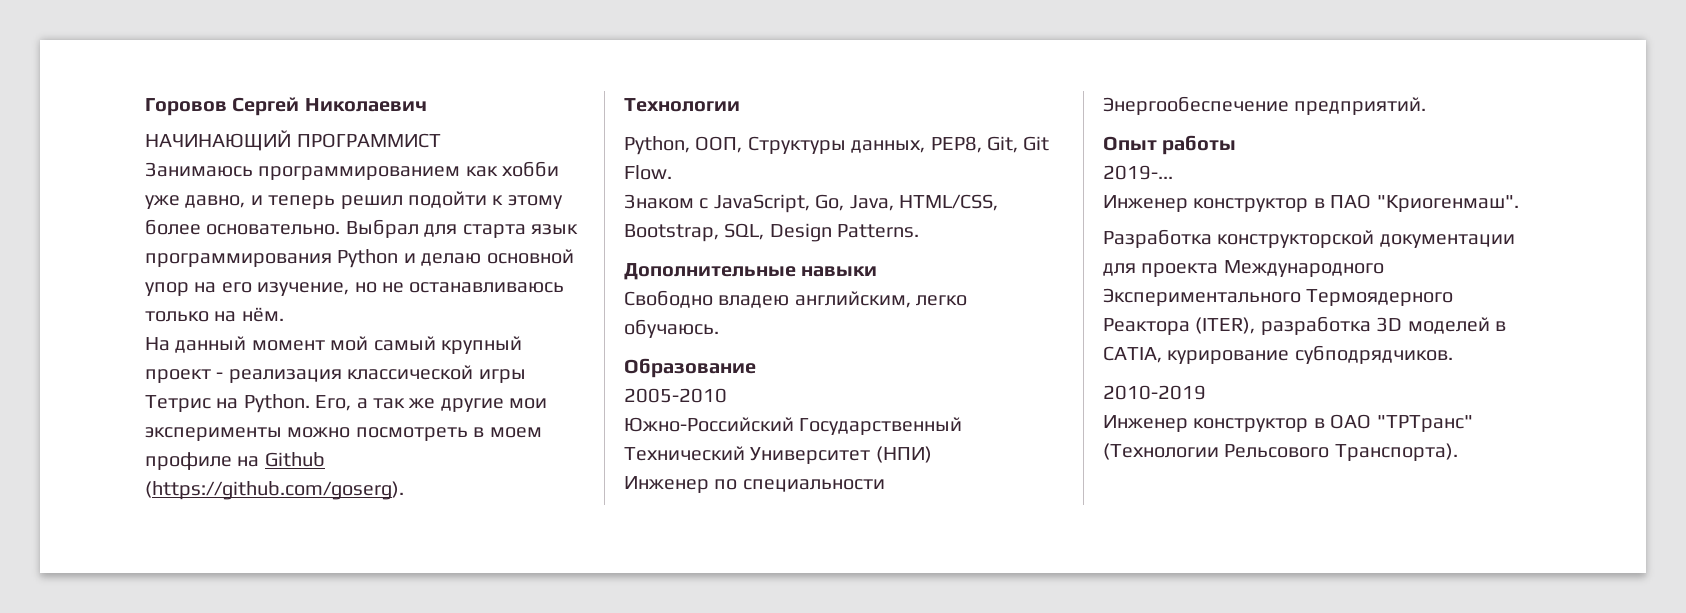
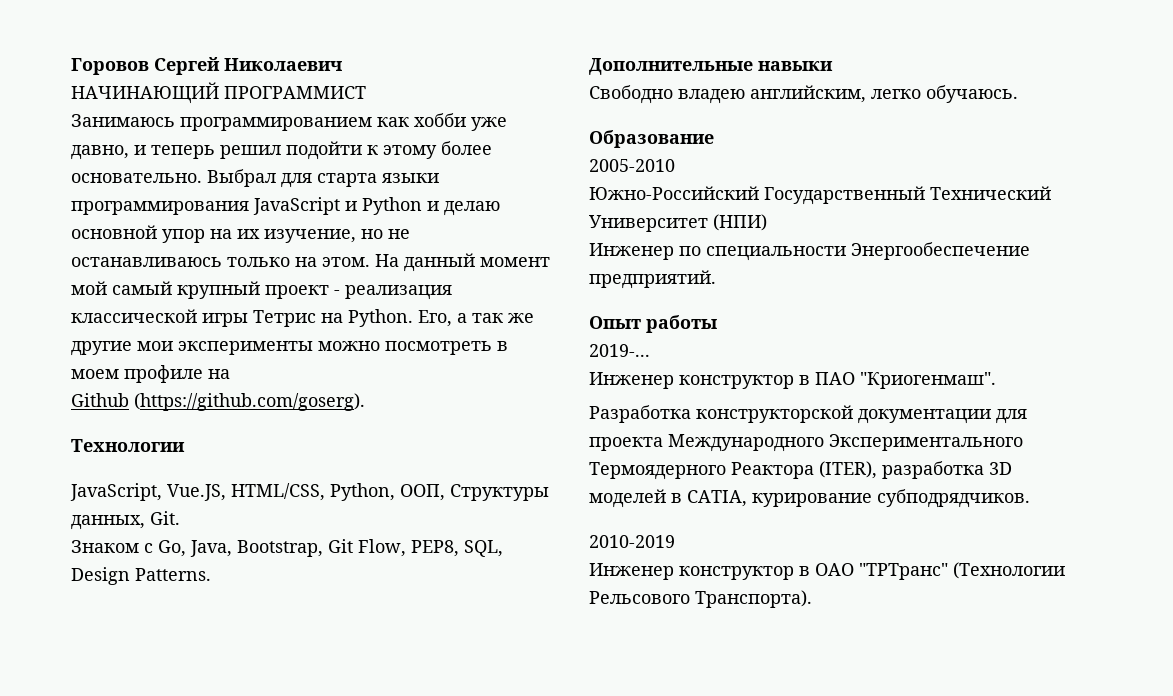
[531,224,578,235] [145,253,332,267] язык программирования -> [382,173,439,183] [71,197,357,215] языки программирования JavaScript и
[221,282,252,293] его -> [237,229,260,239] их
[241,307,284,322] нём. // -> [322,257,370,267] этом.
(260, 461) none -> (230, 374) //
(740, 105) none -> [70,483,325,501] JavaScript, Vue.JS, HTML/CSS,
[930,136,1050,153] [624,165,672,180] PEP8, Git, Git Flow. -> [150,511,180,525] Git.
[713,194,810,213] JavaScript, -> (153, 548) none
[899,194,998,211] [624,224,719,242] HTML/CSS, Bootstrap, -> [237,539,459,557] Bootstrap, Git Flow, PEP8,

